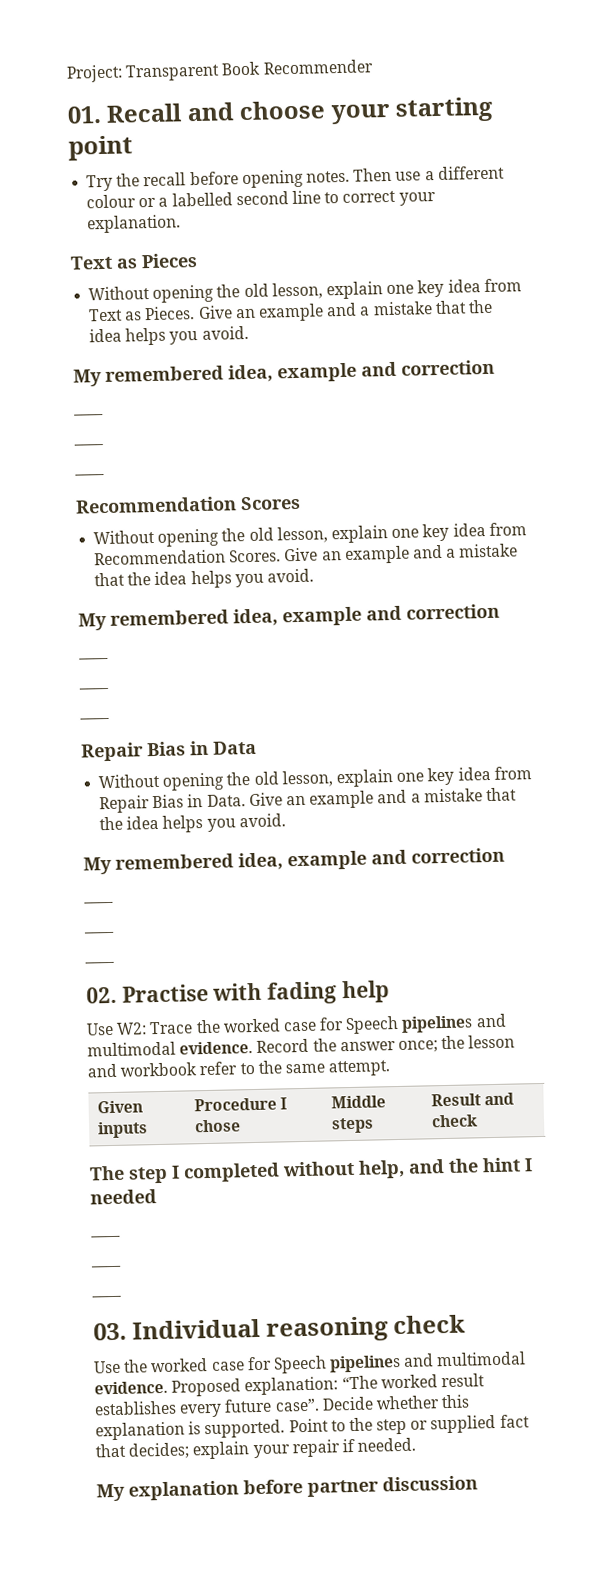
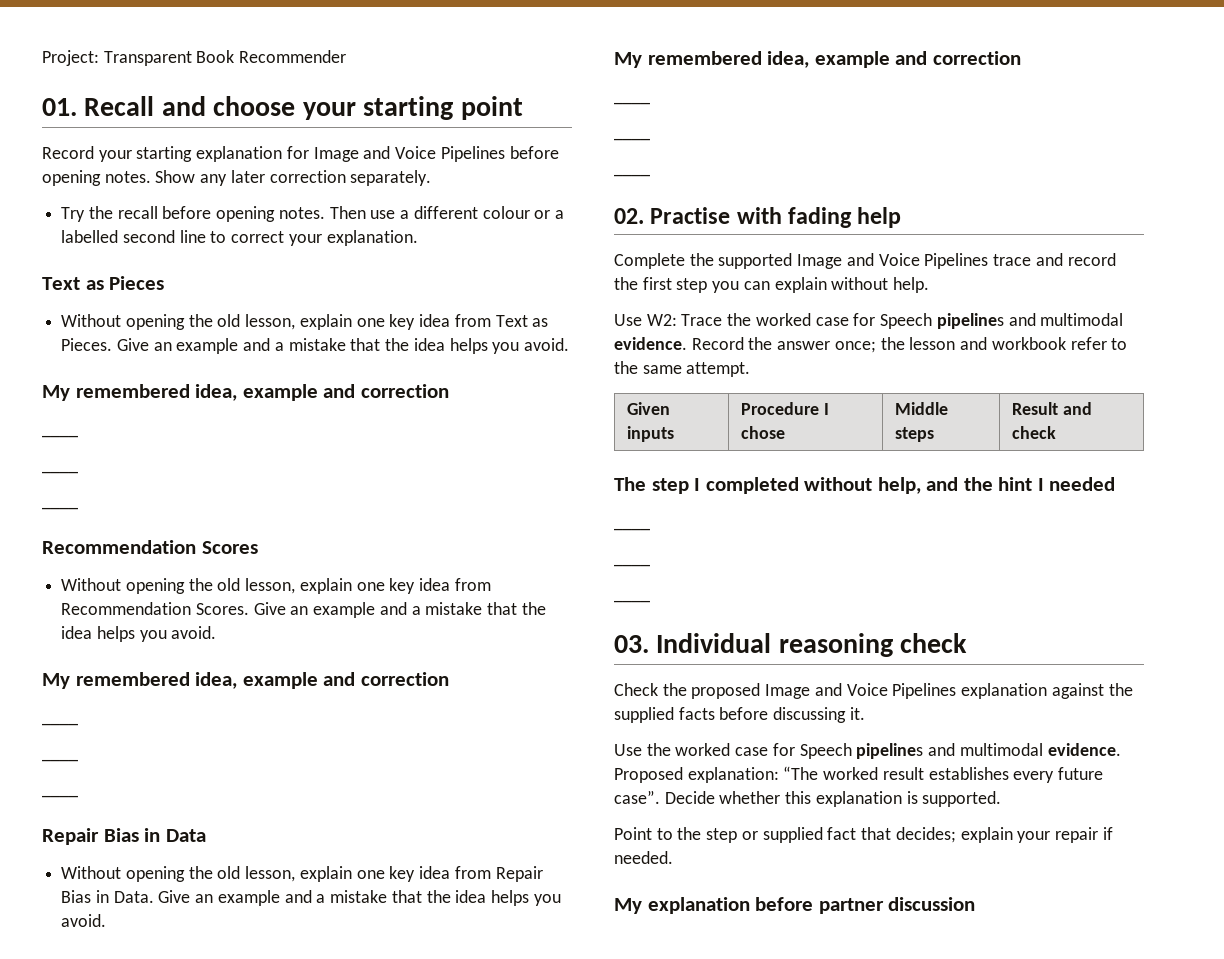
(133, 148) none -> [42,146,559,162] [42,170,432,186] // Record your starting explanation for Image and Voice Pipelines before opening notes. Show any later correction separately.
(390, 992) none -> [614,253,1116,269] [614,277,930,293] // Complete the supported Image and Voice Pipelines trace and record the first step you can explain without help.
(467, 1324) none -> [614,683,1133,699] [614,707,865,723] // Check the proposed Image and Voice Pipelines explanation against the supplied facts before discussing it.
(286, 1429) none -> (1002, 799) //

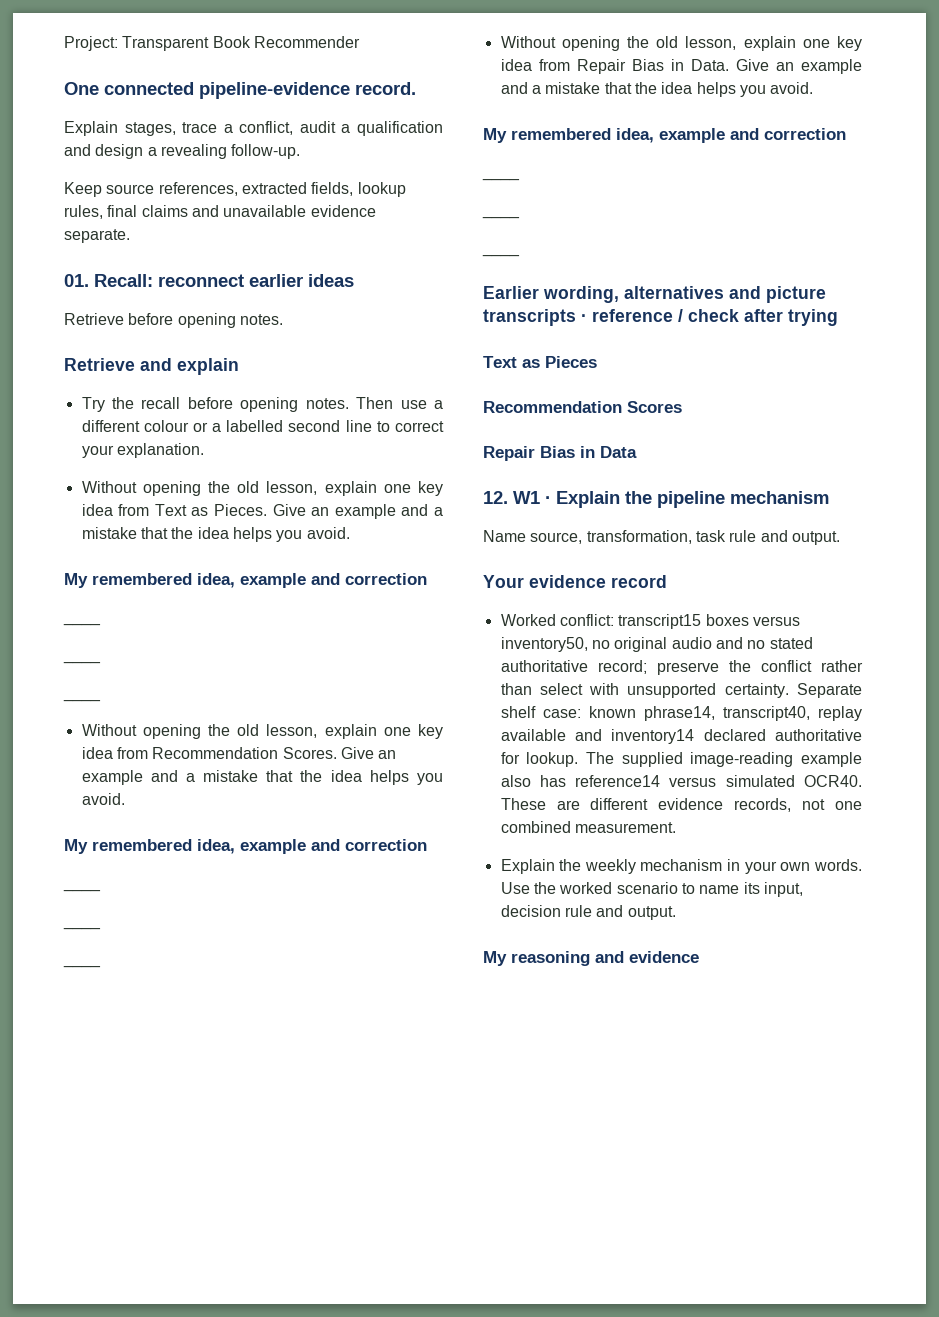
[42,96,523,120] [42,146,559,162] [42,170,432,186] 01. Recall and choose your starting point // Record your starting explanation for Image and Voice Pipelines before opening notes. Show any later correction separately. -> [64,82,416,99] [64,121,443,136] [64,144,301,159] [64,182,406,197] [64,205,376,219] [64,229,130,243] [64,274,354,287] [64,313,283,328] [64,358,239,375] One connected pipeline-evidence record. // Explain stages, trace a conflict, audit a qualification and design a revealing follow-up. // Keep source references, extracted fields, lookup rules, final claims and unavailable evidence separate. // 01. Recall: reconnect earlier ideas // Retrieve before opening notes. // Retrieve and explain
[42,276,165,290] // Text as Pieces -> (204, 450) none
[42,540,258,554] // Recommendation Scores -> (101, 700) none
[42,828,206,845] // Repair Bias in Data -> (101, 966) none
[614,207,902,228] [614,253,1116,269] [614,277,930,293] [614,313,1124,329] [614,337,1128,353] [614,361,751,377] [627,402,671,415] [627,426,675,442] [741,402,830,415] [741,426,786,439] [895,402,949,415] [895,427,935,442] [1012,402,1093,415] [1012,426,1057,439] [614,477,1116,494] [614,528,650,531] [614,564,650,567] [614,600,650,603] [614,633,968,657] [614,683,1133,699] [614,707,865,723] [614,743,1121,759] [614,766,1104,783] [614,790,1002,807] [614,827,1113,843] [614,851,673,864] [614,897,976,914] 02. Practise with fading help // Complete the supported Image and Voice Pipelines trace and record the first step you can explain without help. // Use W2: Trace the worked case for Speech pipelines and multimodal evidence. Record the answer once; the lesson and workbook refer to the same attempt. // Given inputs | Procedure I chose | Middle steps | Result and check // The step I completed without help, and the hint I needed // ____ // ____ // ____ // 03. Individual reasoning check // Check the proposed Image and Voice Pipelines explanation against the supplied facts before discussing it. // Use the worked case for Speech pipelines and multimodal evidence. Proposed explanation: “The worked result establishes every future case”. Decide whether this explanation is supported. // Point to the step or supplied fact that decides; explain your repair if needed. // My explanation before partner discussion -> [483,286,826,303] [483,309,838,326] [483,356,597,368] [483,401,682,413] [483,446,637,461] [483,491,829,508] [483,530,840,545] [483,575,667,588] [500,614,800,629] [500,637,813,652] [500,660,863,675] [500,683,862,698] [500,706,862,721] [500,729,862,744] [500,752,862,767] [500,775,862,787] [500,798,862,812] [500,821,676,833] [500,859,862,874] [500,882,803,897] [500,905,676,920] [483,951,699,966] Earlier wording, alternatives and picture transcripts · reference / check after trying // Text as Pieces // Recommendation Scores // Repair Bias in Data // 12. W1 · Explain the pipeline mechanism // Name source, transformation, task rule and output. // Your evidence record // Worked conflict: transcript15 boxes versus inventory50, no original audio and no stated authoritative record; preserve the conflict rather than select with unsupported certainty. Separate shelf case: known phrase14, transcript40, replay available and inventory14 declared authoritative for lookup. The supplied image-reading example also has reference14 versus simulated OCR40. These are different evidence records, not one combined measurement. // Explain the weekly mechanism in your own words. Use the worked scenario to name its input, decision rule and output. // My reasoning and evidence

